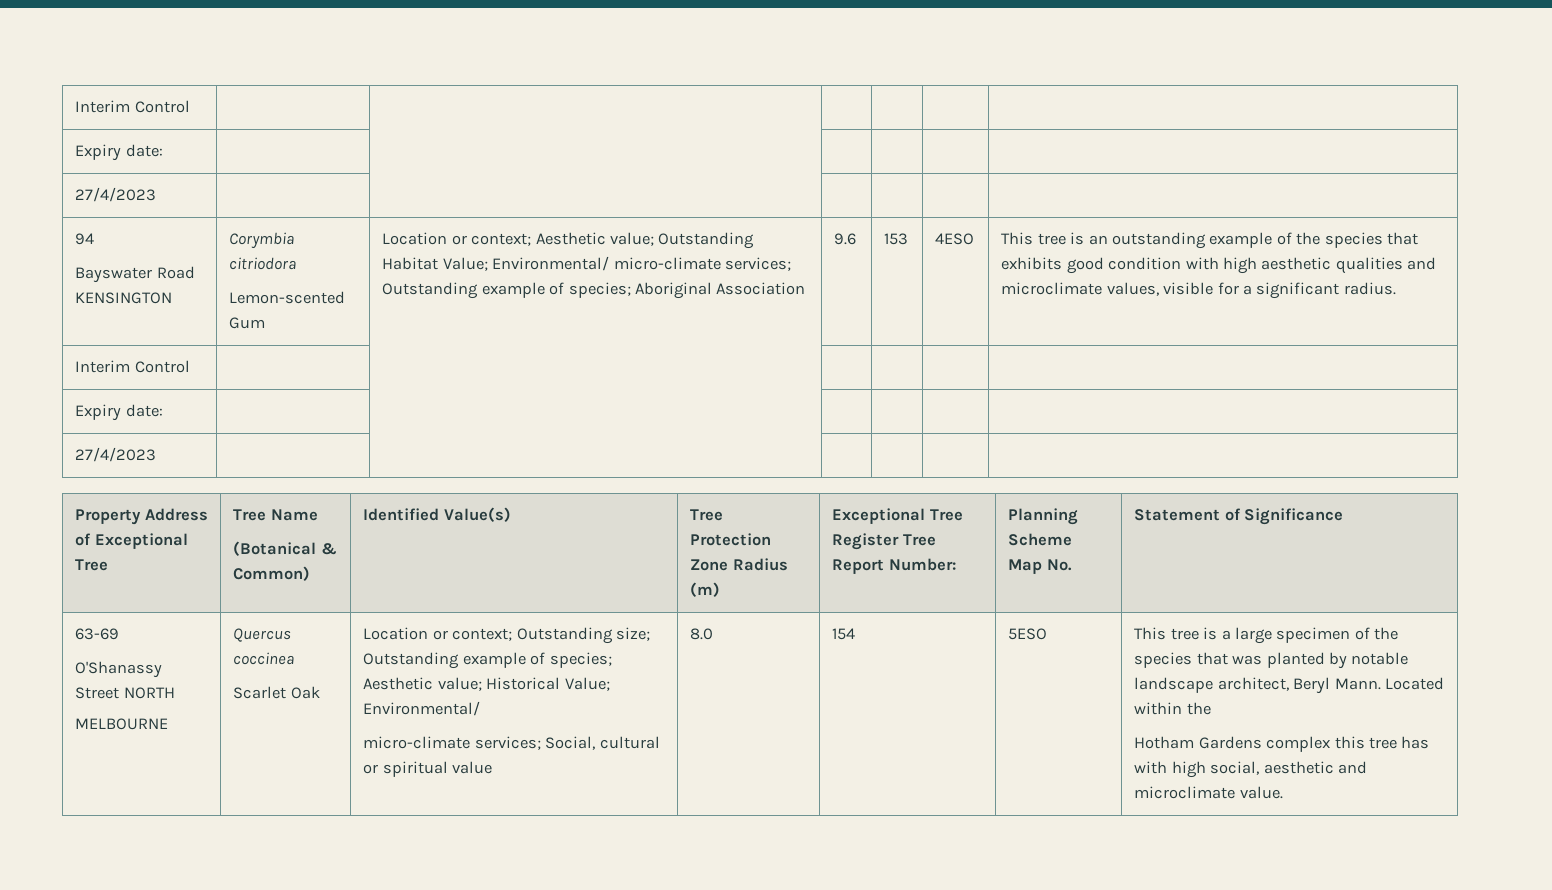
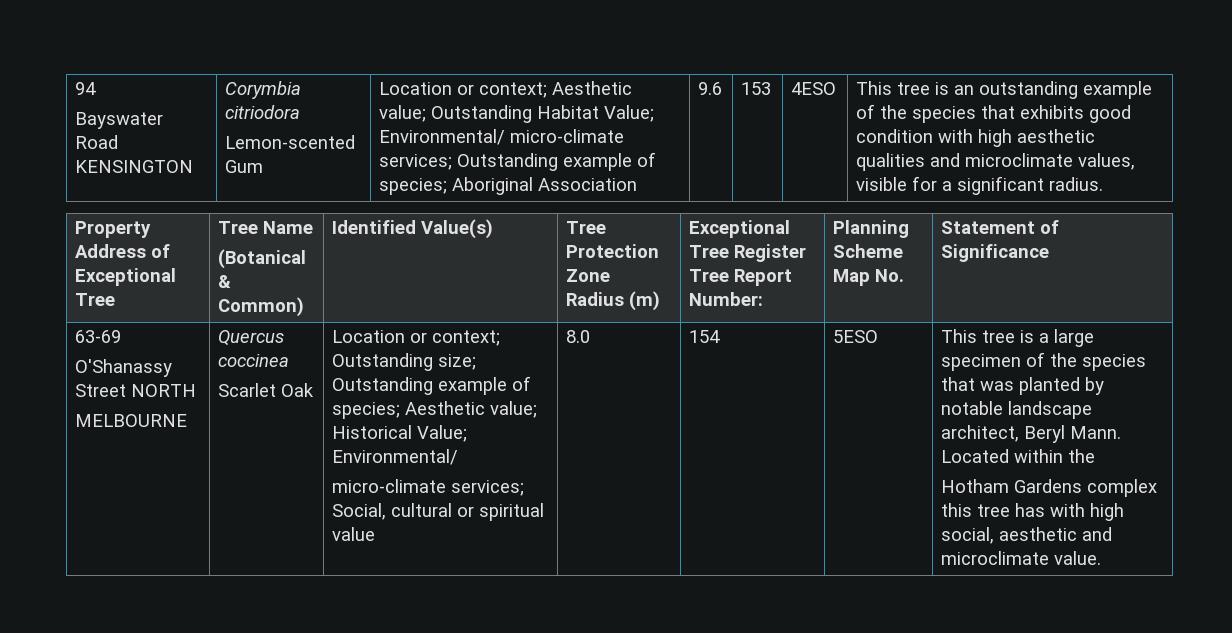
[75,100,190,113] [75,144,163,161] [75,187,157,202] Interim Control | | | | | | // Expiry date: | | | | | | // 27/4/2023 | | | | | | // -> (75, 88) none
[75,360,190,373] [75,404,163,421] [75,447,157,462] // Interim Control | | | | | | // Expiry date: | | | | | | // 27/4/2023 | | | | | | -> (1104, 184) none

